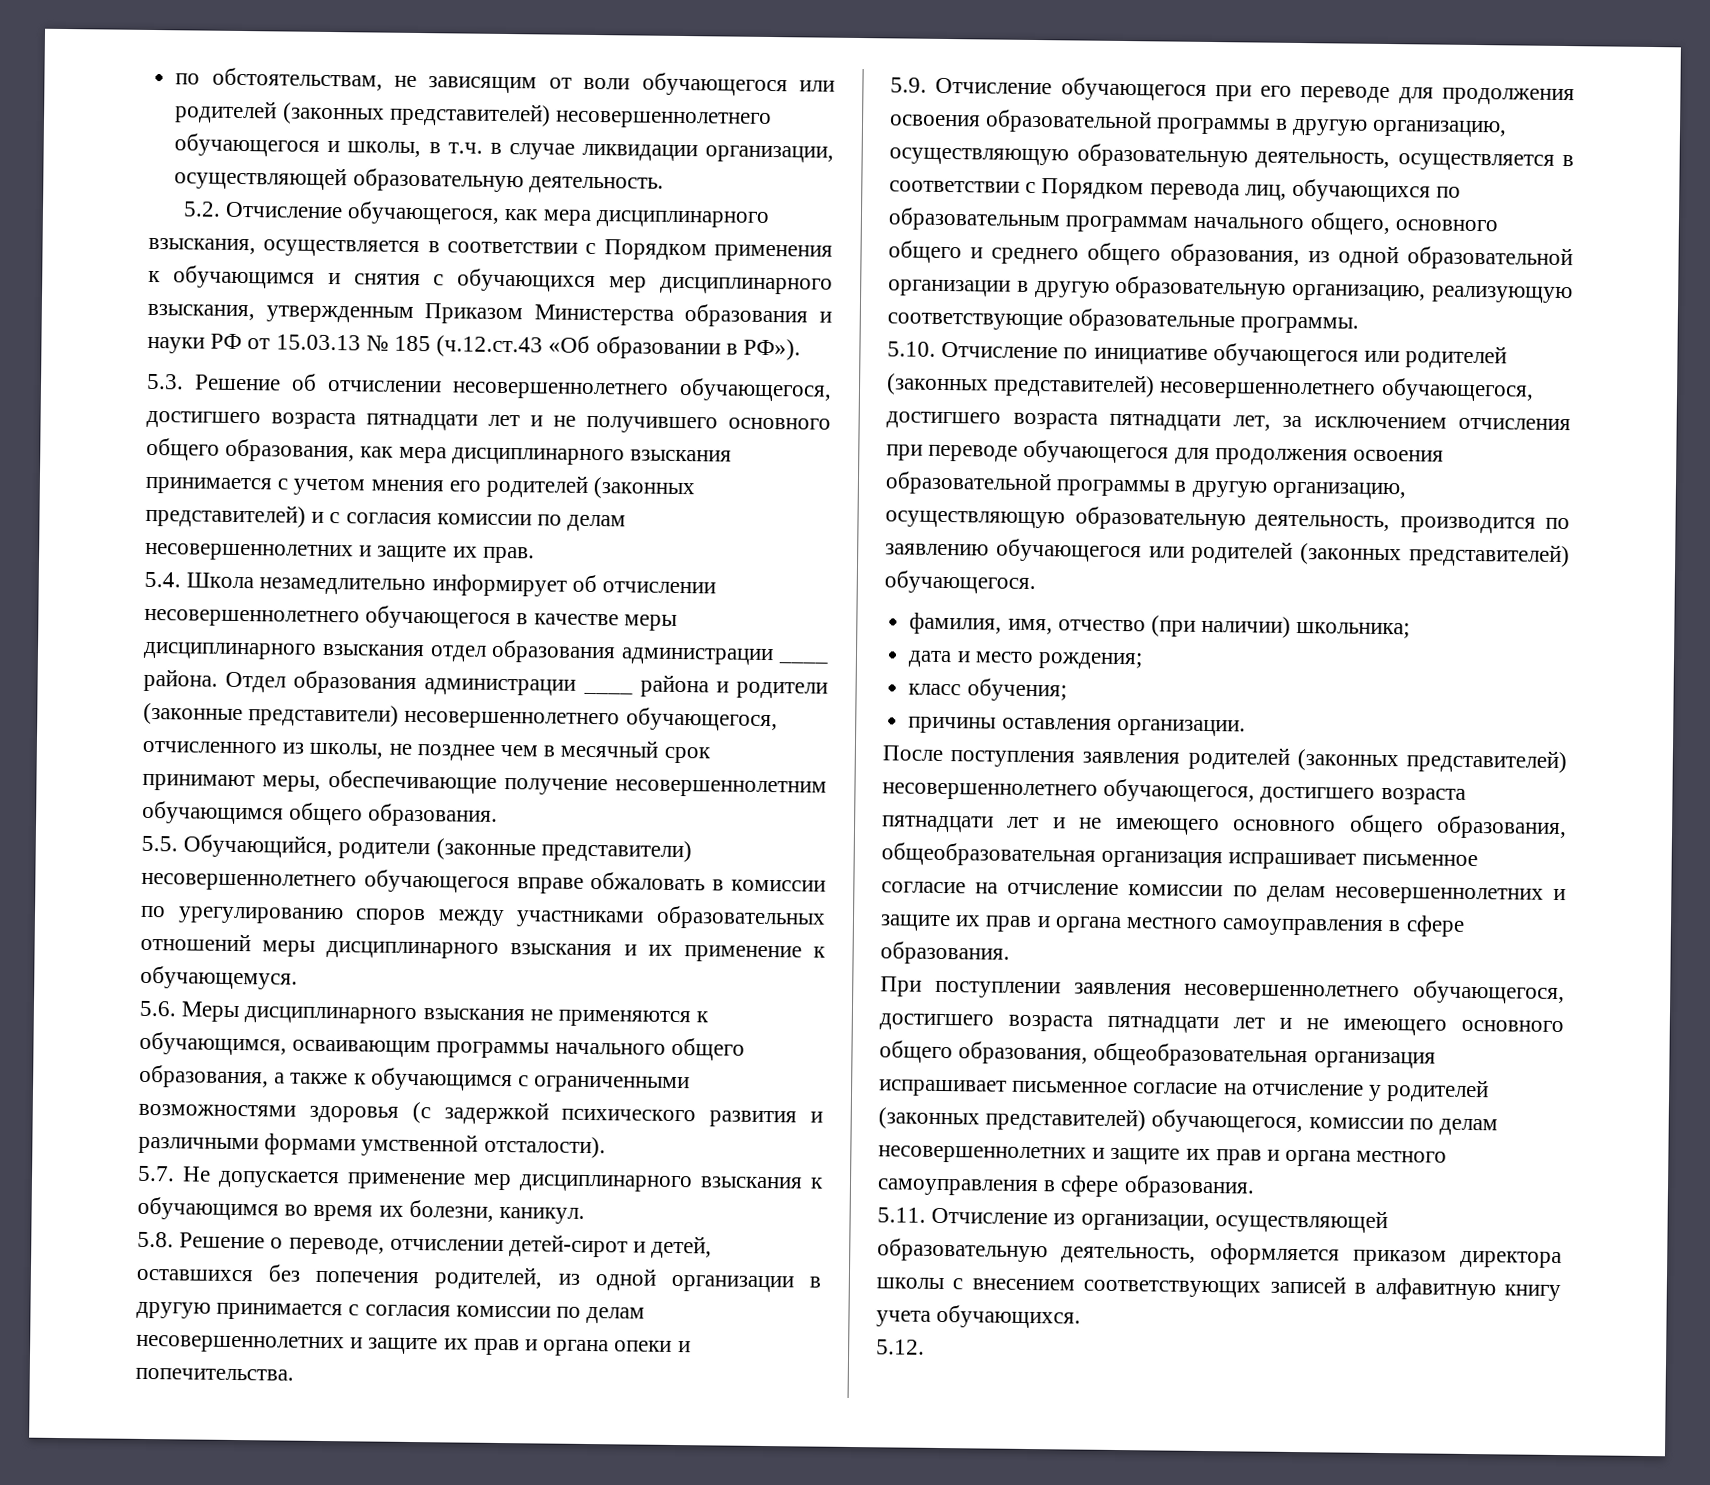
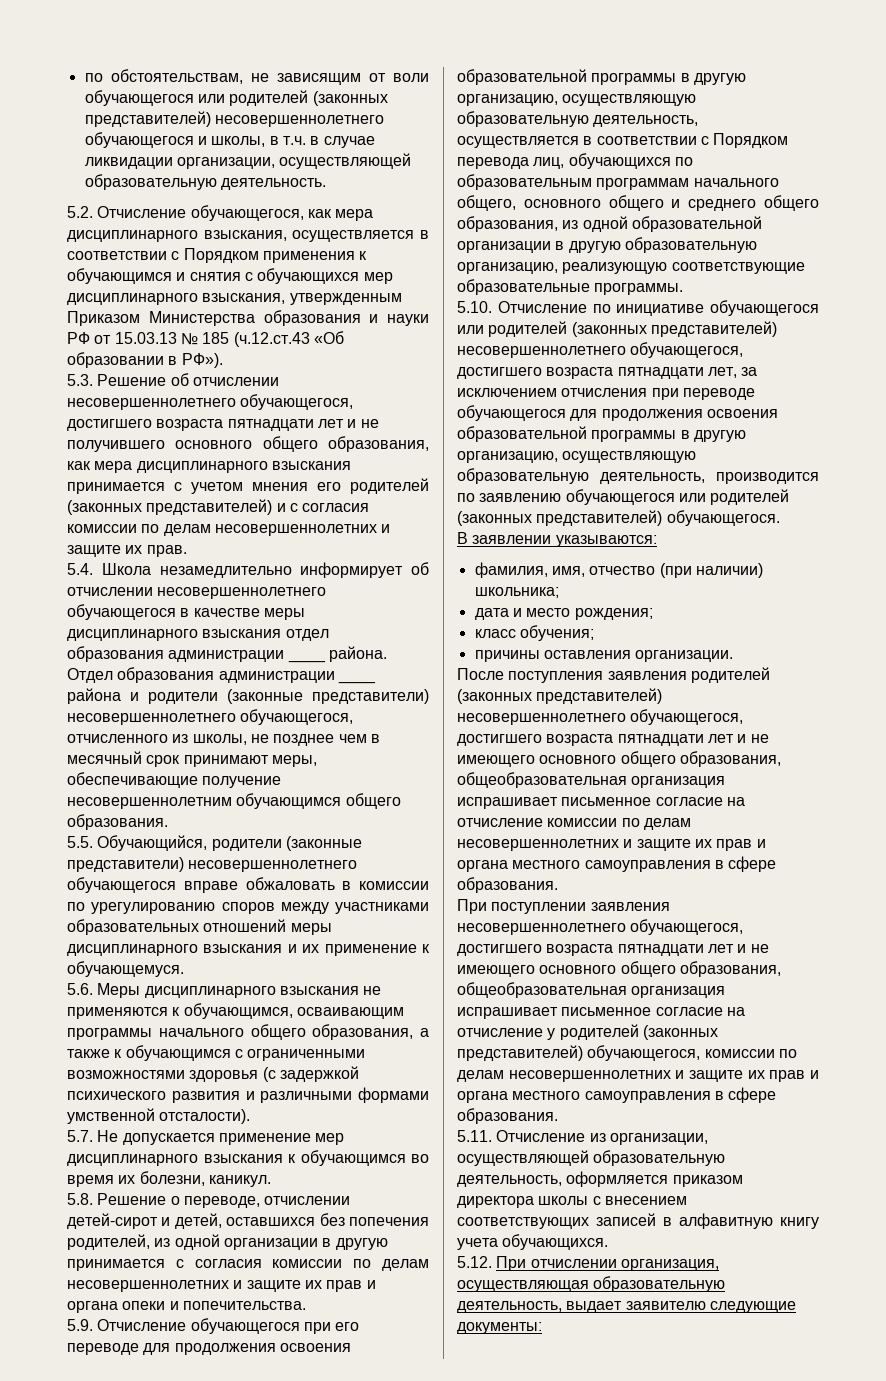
(1036, 582) none -> [457,532,657,547] // В заявлении указываются:
(925, 1347) none -> [496,1256,719,1271] [457,1276,726,1292] [457,1301,796,1313] [457,1322,542,1334] При отчислении организация, осуществляющая образовательную деятельность, выдает заявителю следующие документы:

